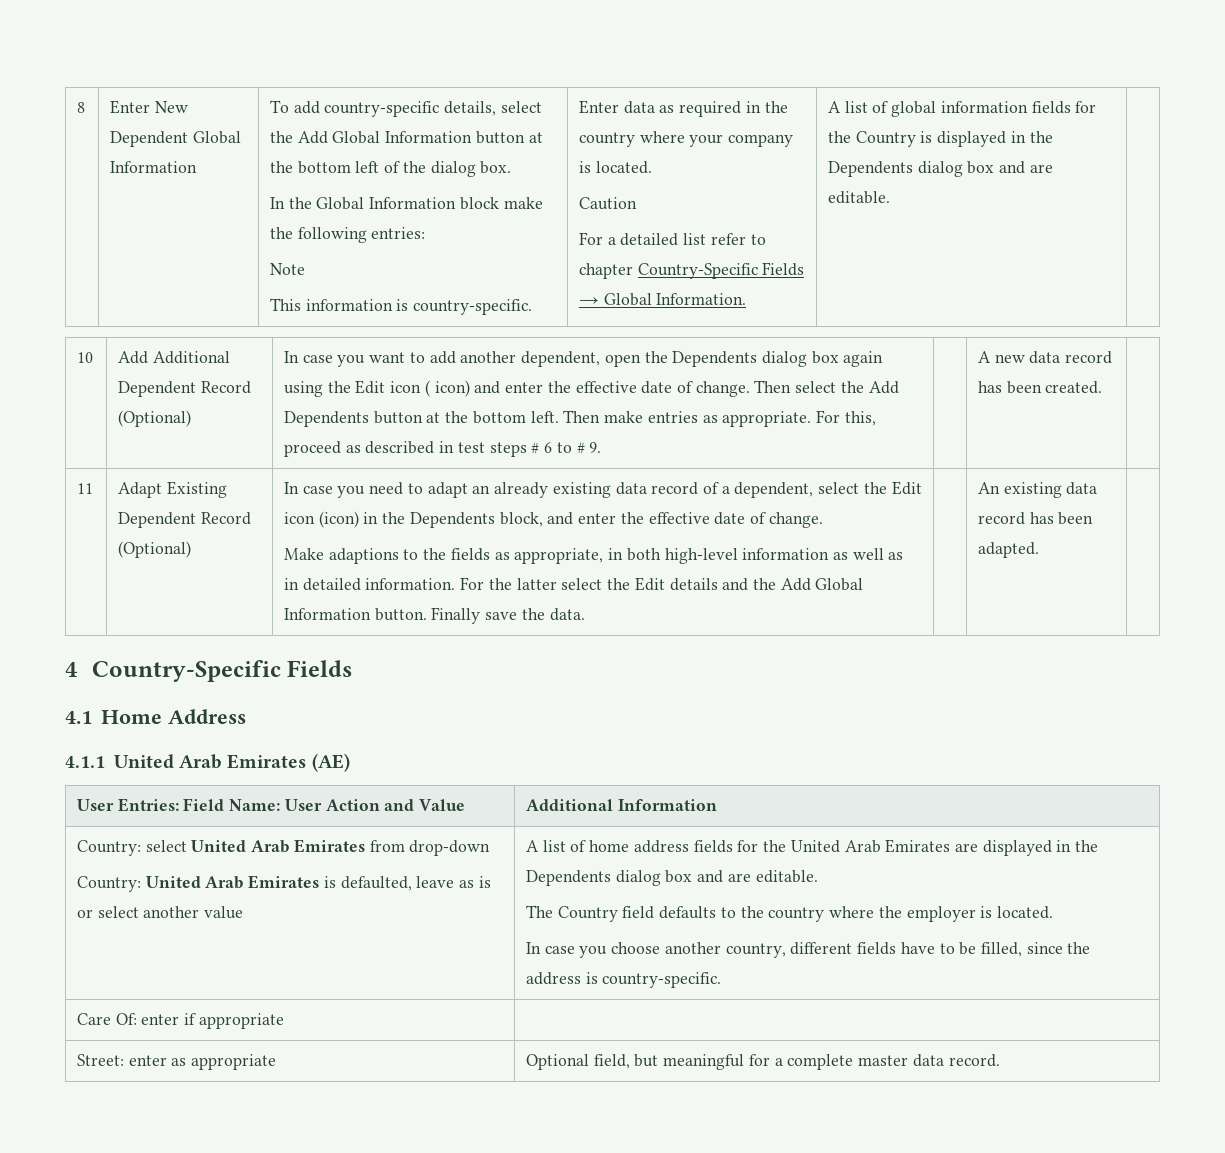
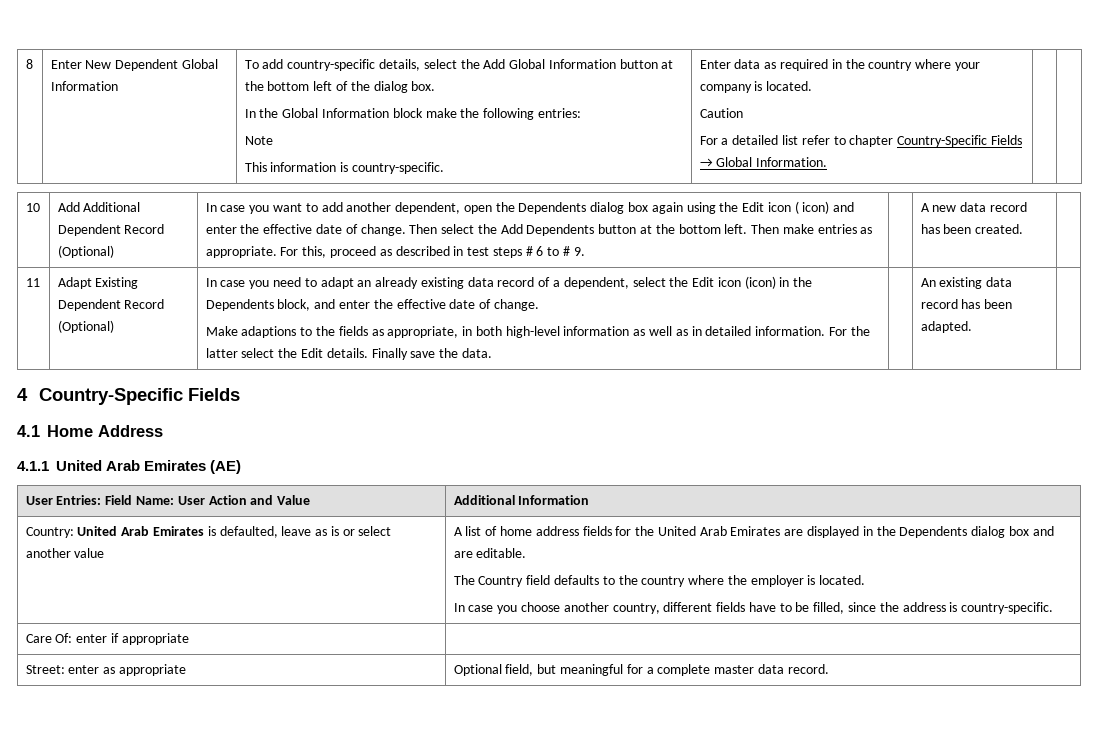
[828,101,1097,117] [828,131,1053,147] [828,161,1053,177] [828,191,891,204] A list of global information fields for the Country is displayed in the Dependents dialog box and are editable. -> (828, 162) none
[669,578,864,591] [284,608,427,621] details and the Add Global Information button. -> [326,348,368,358] details.
[145,839,491,856] [77,876,142,892] select United Arab Emirates from drop-down // Country: -> (74, 532) none

